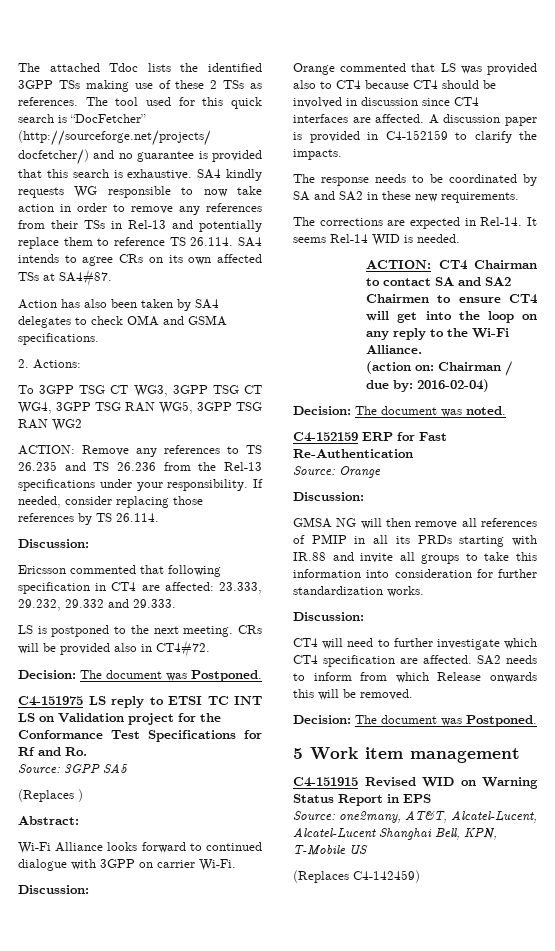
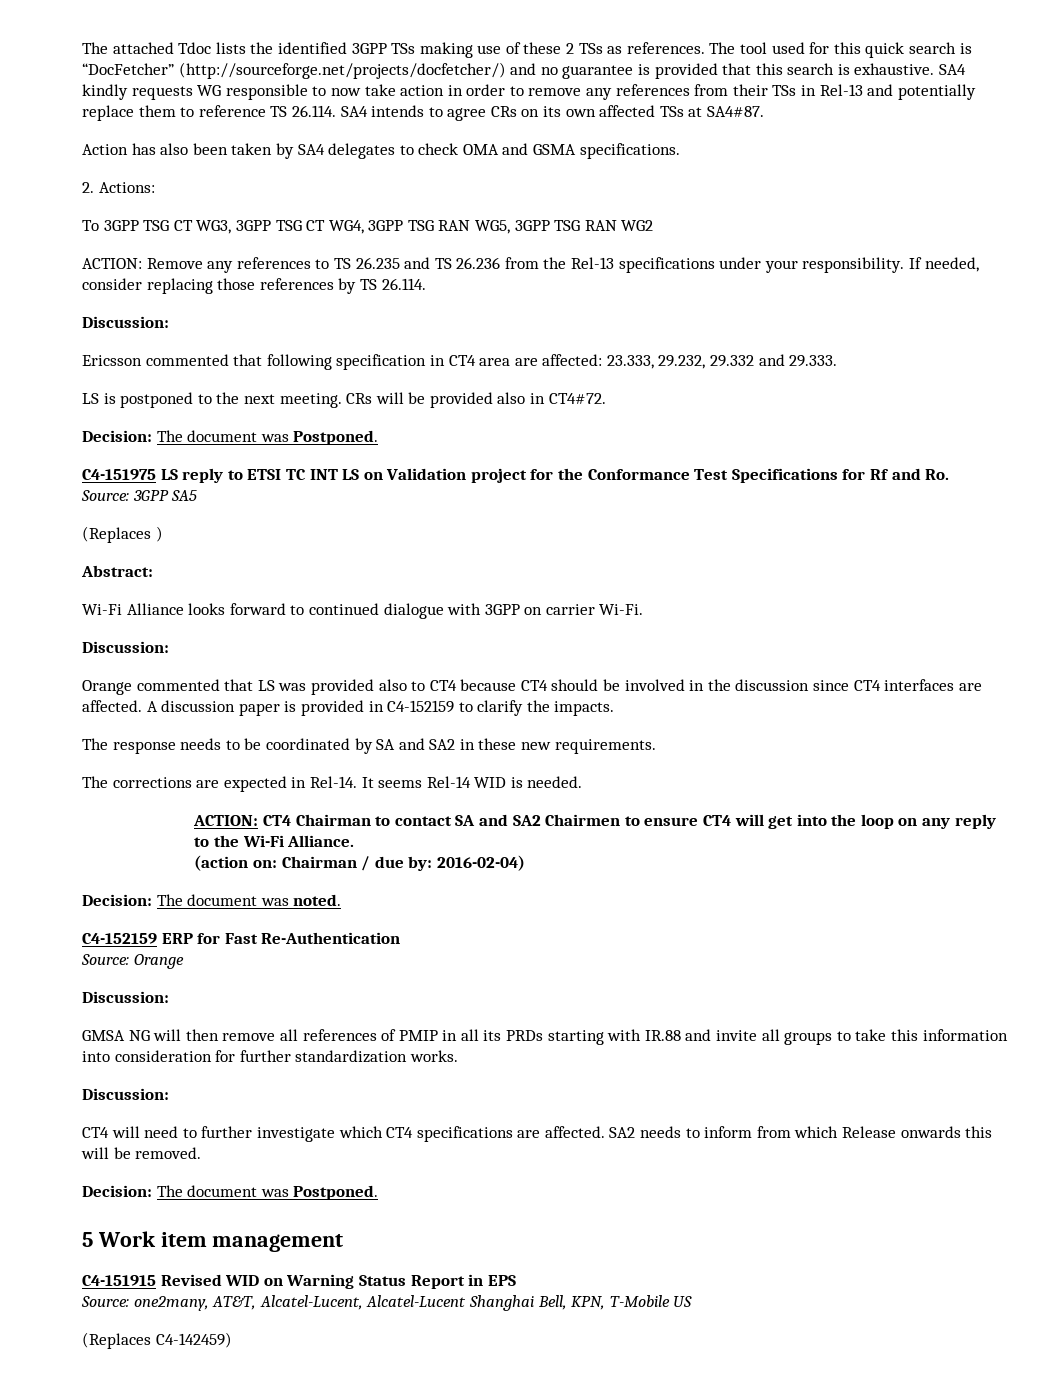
(137, 586) none -> [479,358,511,366] area
(357, 102) none -> [707,679,731,691] the
[323,655,395,667] specification -> [416,1126,513,1142] specifications

